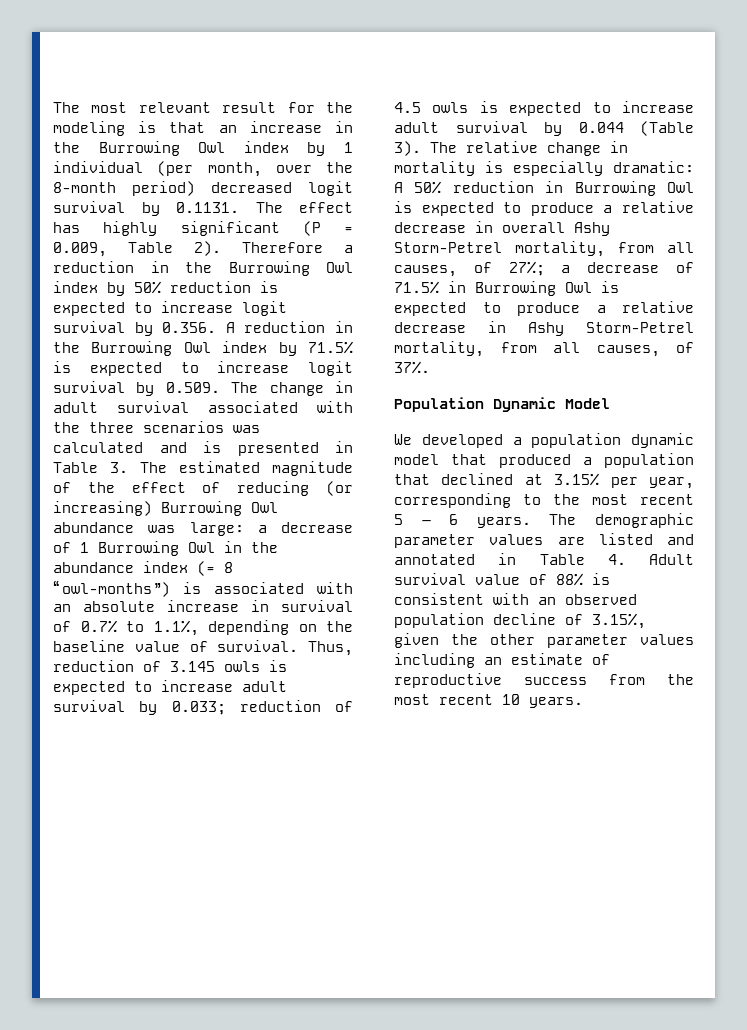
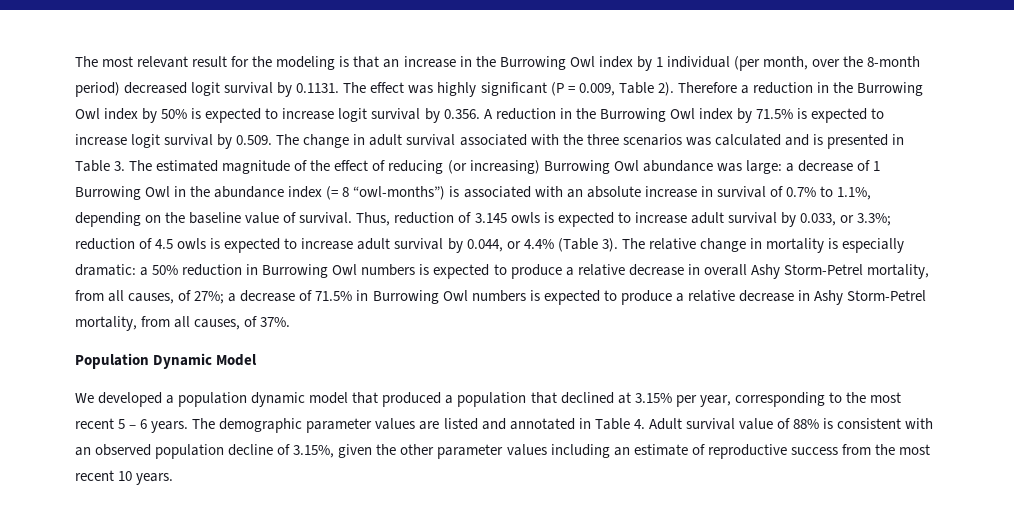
[53,222,80,233] has -> [408,85,434,94] was
[170,281,251,293] reduction -> (188, 114) none
[171,701,226,715] 0.033; -> [799,213,892,226] 0.033, or 3.3%;
[578,122,624,133] 0.044 -> [466,239,554,252] 0.044, or 4.4%
[394,182,403,193] A -> [140,267,149,276] a
(694, 187) none -> [361,264,416,276] numbers
(592, 287) none -> [471,290,526,302] numbers

